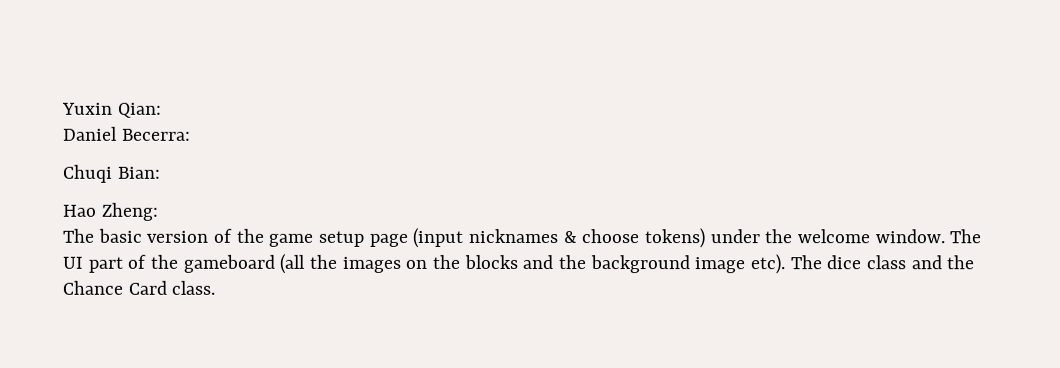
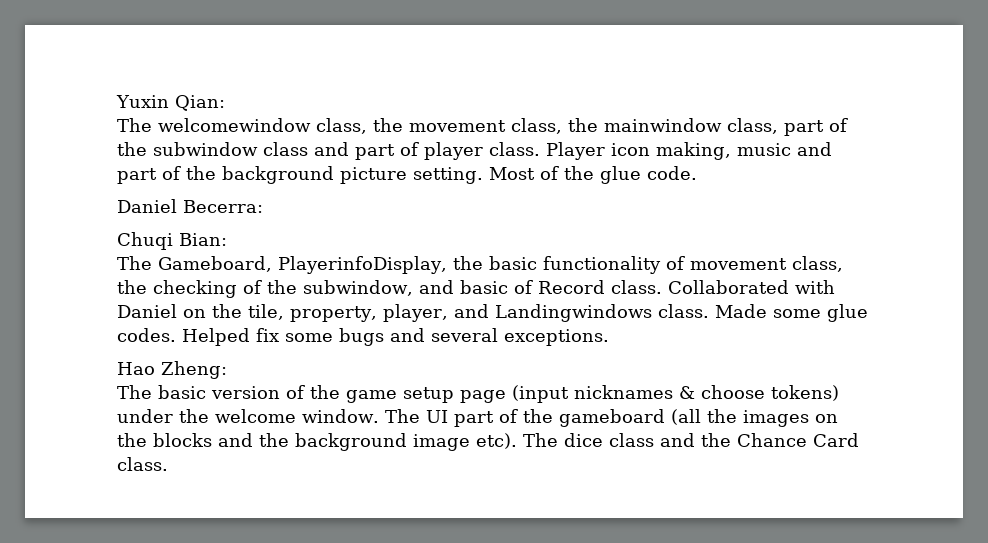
[63,126,191,141] [63,164,161,183] Daniel Becerra: // Chuqi Bian: -> [117,118,848,136] [117,142,832,160] [117,166,697,184] [117,199,263,213] [117,232,227,250] [117,256,843,274] [117,280,835,298] [117,304,868,322] [117,328,609,346] The welcomewindow class, the movement class, the mainwindow class, part of the subwindow class and part of player class. Player icon making, music and part of the background picture setting. Most of the glue code. // Daniel Becerra: // Chuqi Bian: // The Gameboard, PlayerinfoDisplay, the basic functionality of movement class, the checking of the subwindow, and basic of Record class. Collaborated with Daniel on the tile, property, player, and Landingwindows class. Made some glue codes. Helped fix some bugs and several exceptions.

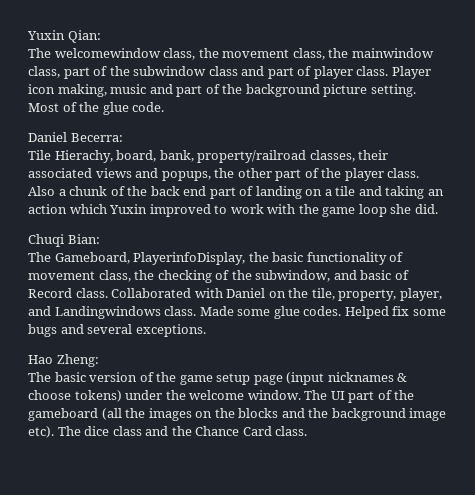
(263, 206) none -> [28,150,389,163] [28,168,420,181] [28,186,444,199] [28,204,438,217] // Tile Hierachy, board, bank, property/railroad classes, their associated views and popups, the other part of the player class. Also a chunk of the back end part of landing on a tile and taking an action which Yuxin improved to work with the game loop she did.

